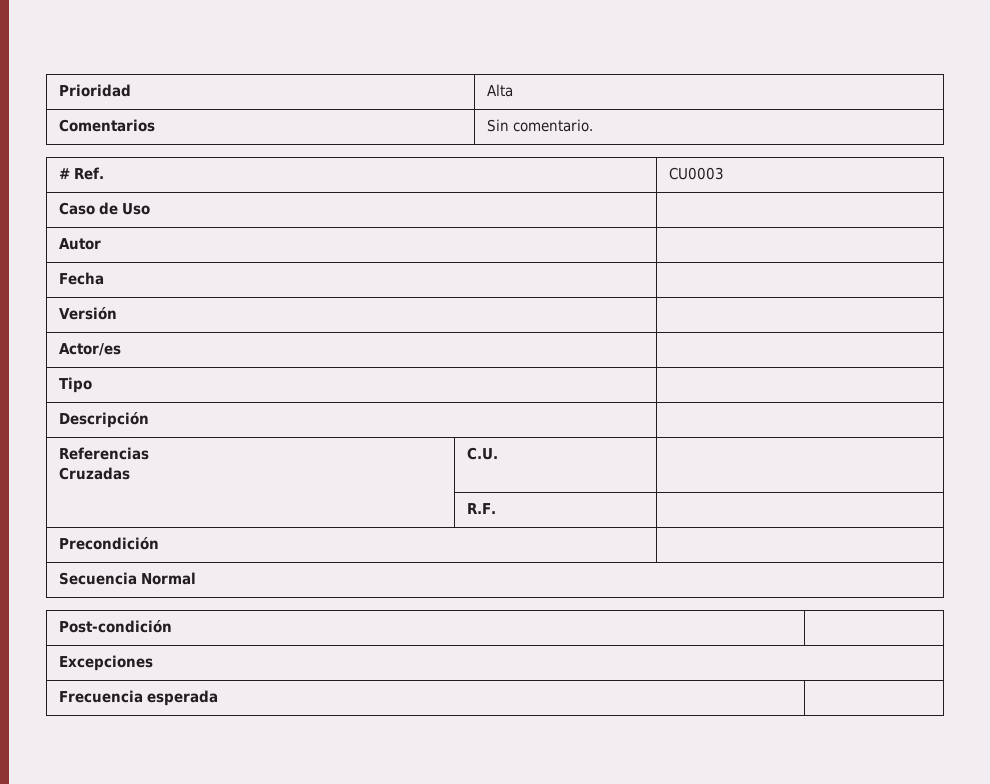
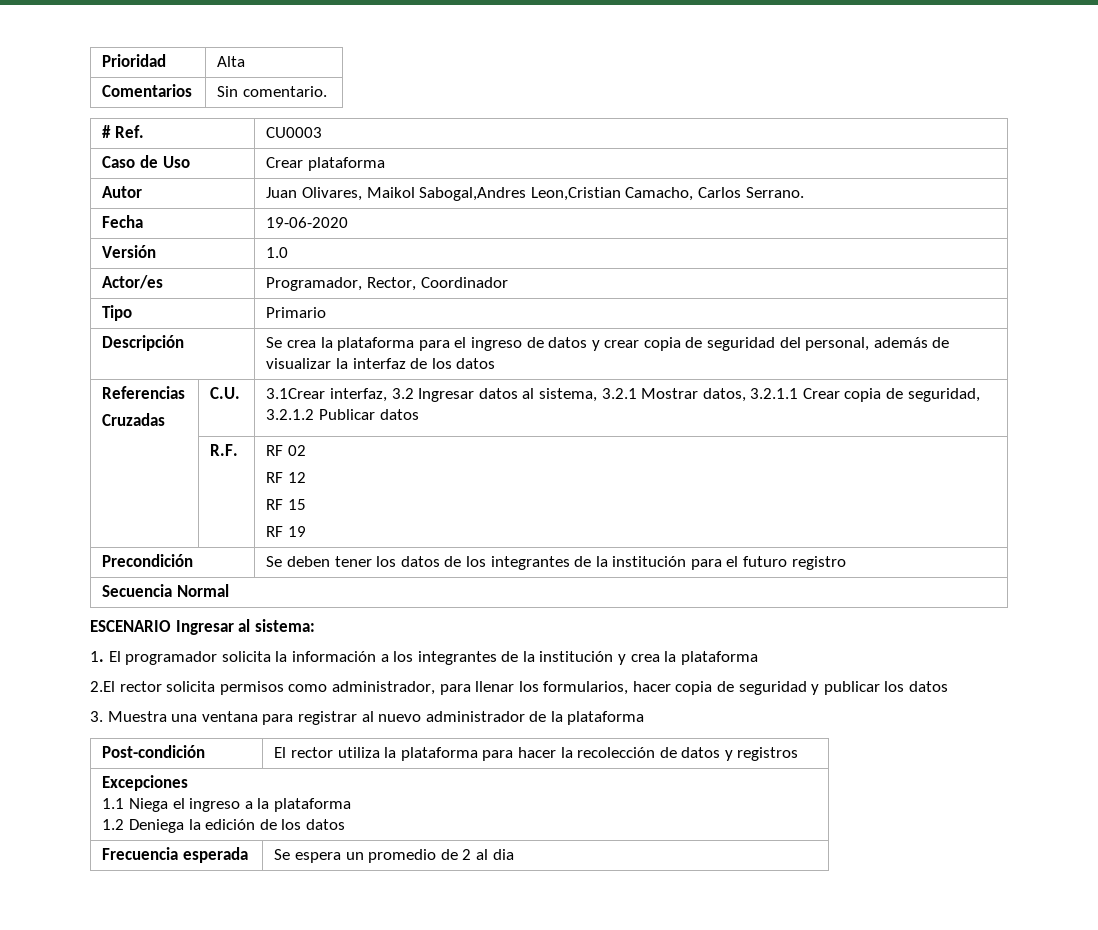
(151, 209) none -> [266,157,385,171] Crear plataforma
(101, 244) none -> [266,187,804,201] Juan Olivares, Maikol Sabogal,Andres Leon,Cristian Camacho, Carlos Serrano.
(104, 278) none -> [266,217,349,228] 19-06-2020
(117, 313) none -> [266,247,289,258] 1.0
(121, 349) none -> [266,277,508,291] Programador, Rector, Coordinador
(92, 385) none -> [266,307,327,318] Primario
[58,447,149,460] [58,467,130,480] [466,447,498,460] [466,503,496,514] [58,537,159,550] [58,572,196,585] [58,620,172,633] [58,655,153,671] [58,690,218,706] // Referencias // Cruzadas | C.U. | // | R.F. | // Precondición | // Secuencia Normal // Post-condición | // Excepciones // Frecuencia esperada | -> [266,337,950,351] [266,358,496,369] [102,386,186,399] [102,413,166,426] [210,387,241,399] [266,388,980,402] [266,409,419,420] [210,444,239,456] [266,445,306,456] [266,472,306,483] [266,499,306,510] [266,526,306,537] [102,554,194,567] [266,556,846,570] [102,584,229,597] [90,619,315,635] [90,651,758,665] [90,681,949,695] [90,711,645,725] [102,745,206,758] [274,747,799,761] [102,775,189,791] [102,798,351,812] [102,819,345,833] [102,847,248,863] [274,849,514,863] Se crea la plataforma para el ingreso de datos y crear copia de seguridad del personal, además de visualizar la interfaz de los datos // Referencias // Cruzadas | C.U. | 3.1Crear interfaz, 3.2 Ingresar datos al sistema, 3.2.1 Mostrar datos, 3.2.1.1 Crear copia de seguridad, 3.2.1.2 Publicar datos // | R.F. | RF 02 // RF 12 // RF 15 // RF 19 // Precondición | Se deben tener los datos de los integrantes de la institución para el futuro registro // Secuencia Normal // ESCENARIO Ingresar al sistema: // 1. El programador solicita la información a los integrantes de la institución y crea la plataforma // 2.El rector solicita permisos como administrador, para llenar los formularios, hacer copia de seguridad y publicar los datos // 3. Muestra una ventana para registrar al nuevo administrador de la plataforma // Post-condición | El rector utiliza la plataforma para hacer la recolección de datos y registros // Excepciones // 1.1 Niega el ingreso a la plataforma // 1.2 Deniega la edición de los datos // Frecuencia esperada | Se espera un promedio de 2 al dia

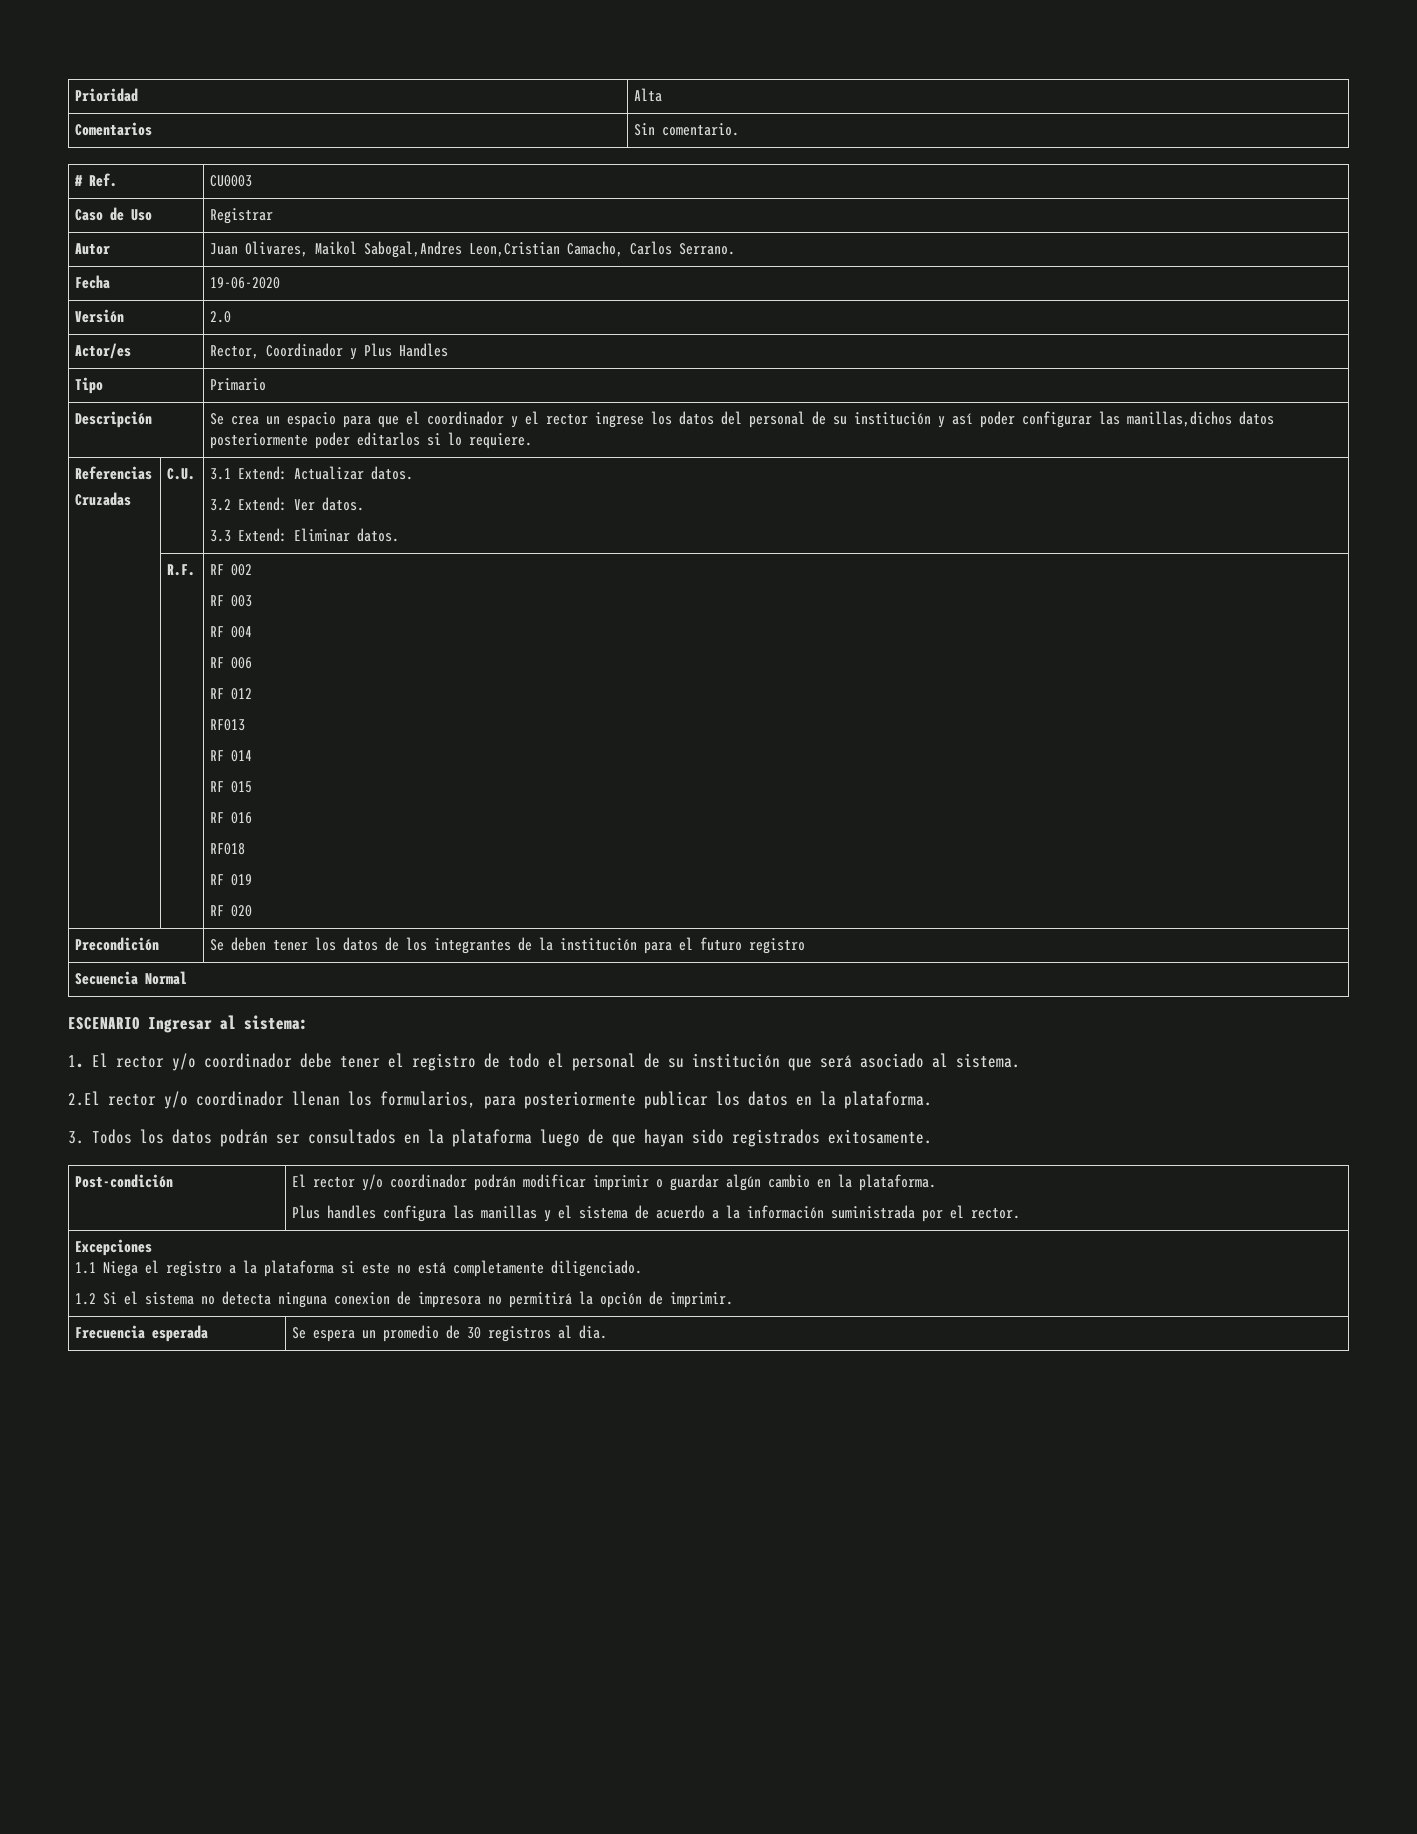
[266,157,385,171] Crear plataforma -> [210,208,274,224] Registrar
[266,247,289,258] 1.0 -> [210,311,232,323] 2.0
[266,277,363,291] Programador, -> (132, 351) none
(508, 282) none -> [350,343,449,360] y Plus Handles
[320,337,950,351] [266,358,496,369] [102,386,186,399] [102,413,166,426] [210,387,241,399] [266,388,980,402] [266,409,419,420] la plataforma para el ingreso de datos y crear copia de seguridad del personal, además de visualizar la interfaz de los datos // Referencias // Cruzadas | C.U. | 3.1Crear interfaz, 3.2 Ingresar datos al sistema, 3.2.1 Mostrar datos, 3.2.1.1 Crear copia de seguridad, 3.2.1.2 Publicar datos -> [266,411,1275,428] [210,432,533,449] [75,466,153,480] [75,492,132,506] [167,468,196,480] [210,466,414,480] [210,497,365,511] [210,528,400,542] un espacio para que el coordinador y el rector ingrese los datos del personal de su institución y así poder configurar las manillas,dichos datos posteriormente poder editarlos si lo requiere. // Referencias // Cruzadas | C.U. | 3.1 Extend: Actualizar datos. // 3.2 Extend: Ver datos. // 3.3 Extend: Eliminar datos.
[287,445,306,456] [266,472,306,483] [266,499,306,510] [266,526,306,537] 02 // RF 12 // RF 15 // RF 19 -> [231,564,253,576] [210,595,253,607] [210,626,253,638] [210,657,253,669] [210,688,253,700] [210,719,246,731] [210,750,253,762] [210,781,253,793] [210,812,253,824] [210,843,246,855] [210,874,253,886] [210,905,253,917] 002 // RF 003 // RF 004 // RF 006 // RF 012 // RF013 // RF 014 // RF 015 // RF 016 // RF018 // RF 019 // RF 020
[125,651,758,665] [90,681,949,695] [90,711,645,725] [102,745,206,758] [274,747,799,761] programador solicita la información a los integrantes de la institución y crea la plataforma // 2.El rector solicita permisos como administrador, para llenar los formularios, hacer copia de seguridad y publicar los datos // 3. Muestra una ventana para registrar al nuevo administrador de la plataforma // Post-condición | El rector utiliza la plataforma para hacer la recolección de datos y registros -> [116,1053,1020,1071] [68,1091,932,1109] [68,1129,932,1147] [75,1174,174,1188] [292,1174,937,1191] [292,1205,1021,1222] rector y/o coordinador debe tener el registro de todo el personal de su institución que será asociado al sistema. // 2.El rector y/o coordinador llenan los formularios, para posteriormente publicar los datos en la plataforma. // 3. Todos los datos podrán ser consultados en la plataforma luego de que hayan sido registrados exitosamente. // Post-condición | El rector y/o coordinador podrán modificar imprimir o guardar algún cambio en la plataforma. // Plus handles configura las manillas y el sistema de acuerdo a la información suministrada por el rector.
[189,798,241,812] ingreso -> [166,1261,223,1277] registro
[102,819,345,833] // 1.2 Deniega la edición de los datos -> [341,1260,643,1277] [75,1291,734,1308] si este no está completamente diligenciado. // 1.2 Si el sistema no detecta ninguna conexion de impresora no permitirá la opción de imprimir.
[462,849,514,860] 2 al dia -> [467,1325,608,1342] 30 registros al dia.

